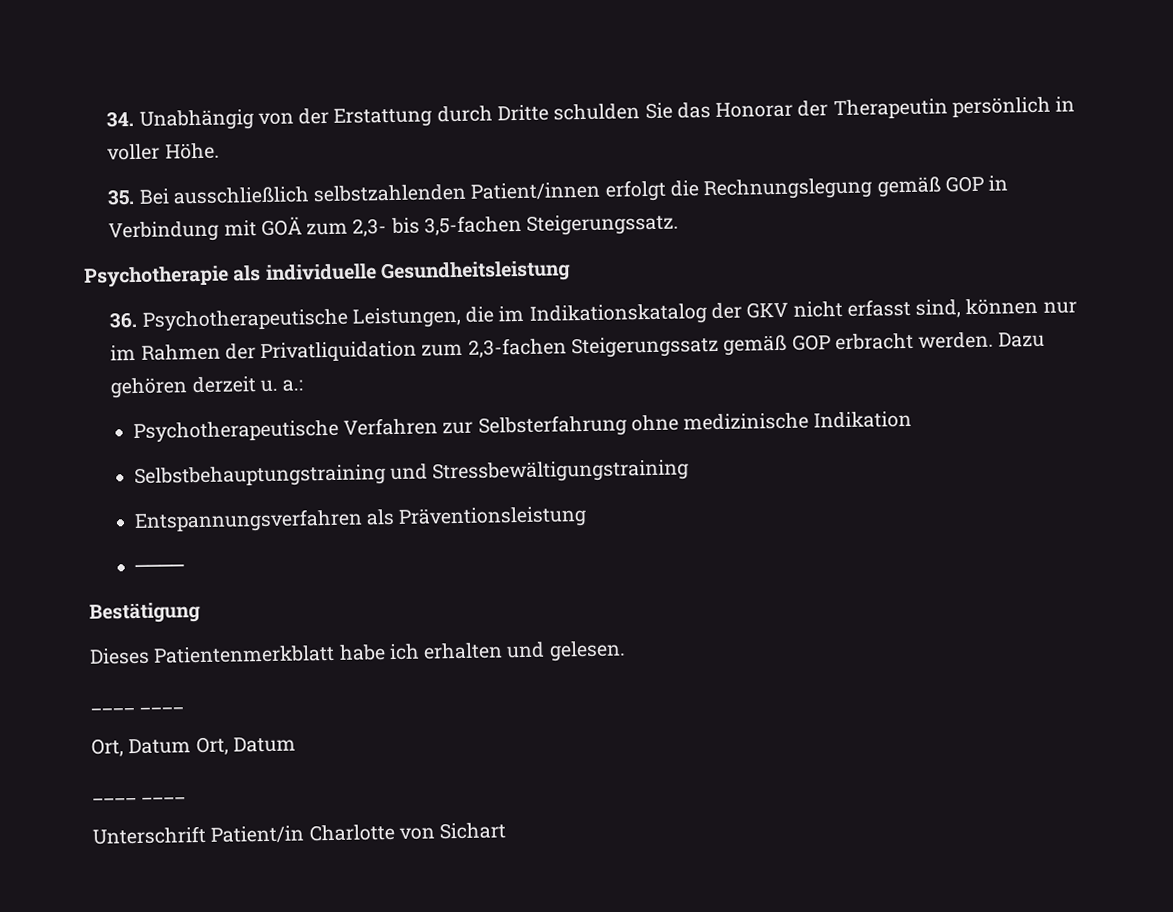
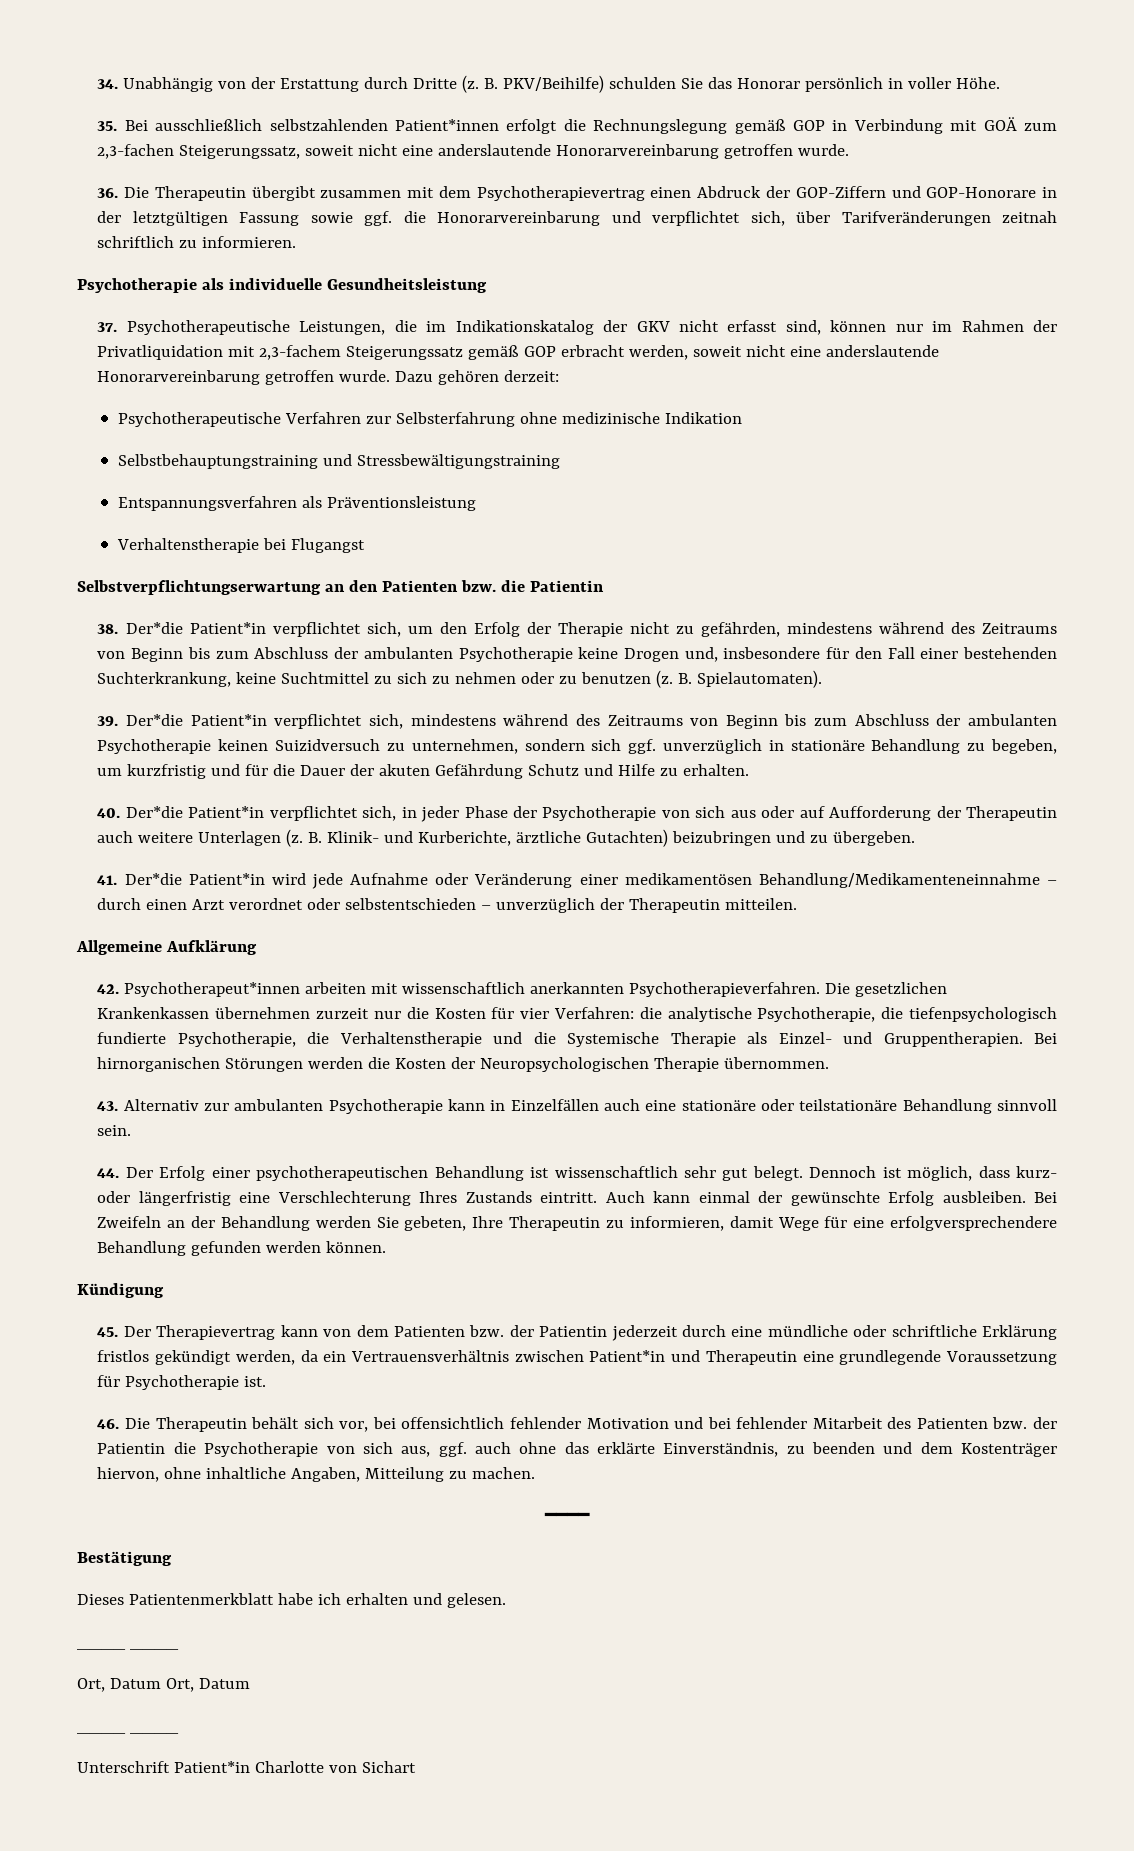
(550, 113) none -> [462,75,605,93] (z. B. PKV/Beihilfe)
[797,98,948,120] der Therapeutin -> (801, 83) none
[470,181,602,201] Patient/innen -> [395,119,500,131] Patient*innen
[352,213,680,237] 2,3- bis 3,5-fachen Steigerungssatz. -> [97,144,850,159] [97,186,1058,201] [97,211,1058,226] [97,236,297,248] 2,3-fachen Steigerungssatz, soweit nicht eine anderslautende Honorarvereinbarung getroffen wurde. // 36. Die Therapeutin übergibt zusammen mit dem Psychotherapievertrag einen Abdruck der GOP-Ziffern und GOP-Honorare in der letztgültigen Fassung sowie ggf. die Honorarvereinbarung und verpflichtet sich, über Tarifveränderungen zeitnah schriftlich zu informieren.
[109,311,138,329] 36. -> [97,322,118,332] 37.
[421,337,567,358] zum 2,3-fachen -> [228,345,342,360] mit 2,3-fachem
[918,331,1046,349] [110,376,304,399] werden. Dazu gehören derzeit u. a.: -> [629,345,940,360] [97,370,560,385] werden, soweit nicht eine anderslautende Honorarvereinbarung getroffen wurde. Dazu gehören derzeit:
[133,564,185,574] ──── -> [116,538,365,553] [77,580,604,595] [97,622,1057,637] [97,647,1057,662] [97,670,823,688] [97,714,1057,729] [97,739,1057,754] [97,764,750,779] [97,806,1058,822] [97,829,916,847] [97,873,1057,889] [97,898,798,913] [76,940,257,955] [97,982,948,997] [97,1007,1057,1022] [97,1032,1058,1047] [97,1057,830,1072] [97,1099,1057,1114] [97,1125,132,1136] [97,1166,1058,1181] [97,1191,1057,1206] [97,1216,1057,1231] [97,1241,387,1256] [77,1283,164,1298] [97,1325,1057,1341] [97,1350,1057,1365] [97,1375,267,1390] [97,1417,1058,1432] [97,1442,1057,1457] [97,1467,536,1482] [544,1512,590,1521] Verhaltenstherapie bei Flugangst // Selbstverpflichtungserwartung an den Patienten bzw. die Patientin // 38. Der*die Patient*in verpflichtet sich, um den Erfolg der Therapie nicht zu gefährden, mindestens während des Zeitraums von Beginn bis zum Abschluss der ambulanten Psychotherapie keine Drogen und, insbesondere für den Fall einer bestehenden Suchterkrankung, keine Suchtmittel zu sich zu nehmen oder zu benutzen (z. B. Spielautomaten). // 39. Der*die Patient*in verpflichtet sich, mindestens während des Zeitraums von Beginn bis zum Abschluss der ambulanten Psychotherapie keinen Suizidversuch zu unternehmen, sondern sich ggf. unverzüglich in stationäre Behandlung zu begeben, um kurzfristig und für die Dauer der akuten Gefährdung Schutz und Hilfe zu erhalten. // 40. Der*die Patient*in verpflichtet sich, in jeder Phase der Psychotherapie von sich aus oder auf Aufforderung der Therapeutin auch weitere Unterlagen (z. B. Klinik- und Kurberichte, ärztliche Gutachten) beizubringen und zu übergeben. // 41. Der*die Patient*in wird jede Aufnahme oder Veränderung einer medikamentösen Behandlung/Medikamenteneinnahme – durch einen Arzt verordnet oder selbstentschieden – unverzüglich der Therapeutin mitteilen. // Allgemeine Aufklärung // 42. Psychotherapeut*innen arbeiten mit wissenschaftlich anerkannten Psychotherapieverfahren. Die gesetzlichen Krankenkassen übernehmen zurzeit nur die Kosten für vier Verfahren: die analytische Psychotherapie, die tiefenpsychologisch fundierte Psychotherapie, die Verhaltenstherapie und die Systemische Therapie als Einzel- und Gruppentherapien. Bei hirnorganischen Störungen werden die Kosten der Neuropsychologischen Therapie übernommen. // 43. Alternativ zur ambulanten Psychotherapie kann in Einzelfällen auch eine stationäre oder teilstationäre Behandlung sinnvoll sein. // 44. Der Erfolg einer psychotherapeutischen Behandlung ist wissenschaftlich sehr gut belegt. Dennoch ist möglich, dass kurz- oder längerfristig eine Verschlechterung Ihres Zustands eintritt. Auch kann einmal der gewünschte Erfolg ausbleiben. Bei Zweifeln an der Behandlung werden Sie gebeten, Ihre Therapeutin zu informieren, damit Wege für eine erfolgversprechendere Behandlung gefunden werden können. // Kündigung // 45. Der Therapievertrag kann von dem Patienten bzw. der Patientin jederzeit durch eine mündliche oder schriftliche Erklärung fristlos gekündigt werden, da ein Vertrauensverhältnis zwischen Patient*in und Therapeutin eine grundlegende Voraussetzung für Psychotherapie ist. // 46. Die Therapeutin behält sich vor, bei offensichtlich fehlender Motivation und bei fehlender Mitarbeit des Patienten bzw. der Patientin die Psychotherapie von sich aus, ggf. auch ohne das erklärte Einverständnis, zu beenden und dem Kostenträger hiervon, ohne inhaltliche Angaben, Mitteilung zu machen. // ━━━━
[210,825,305,844] Patient/in -> [173,1761,250,1773] Patient*in

